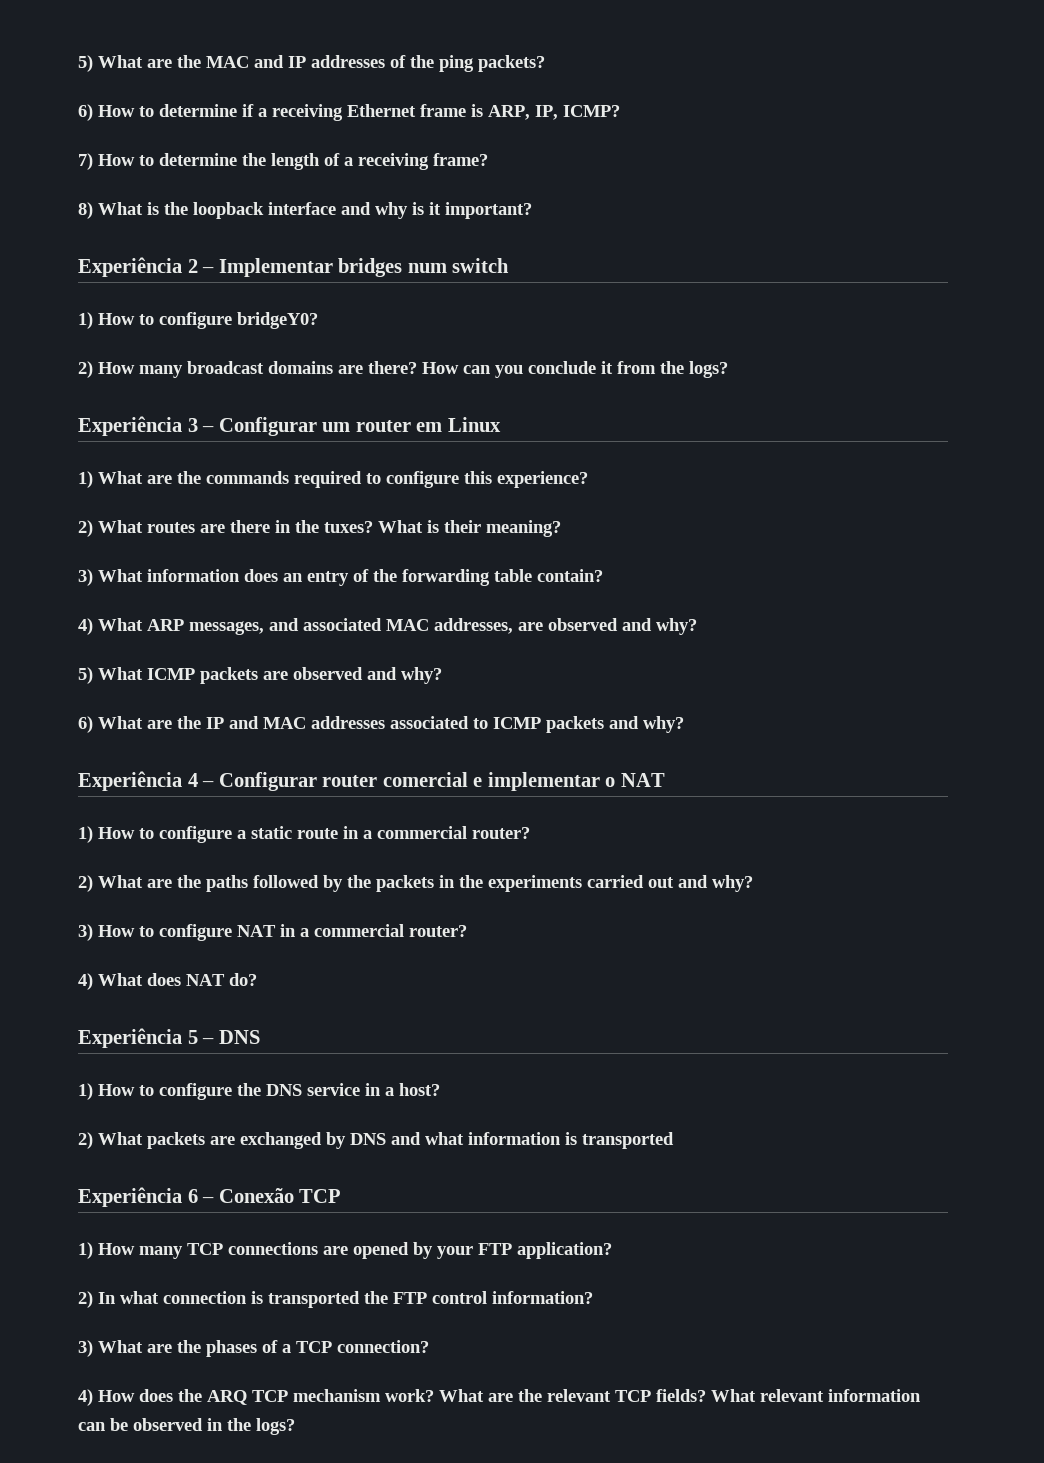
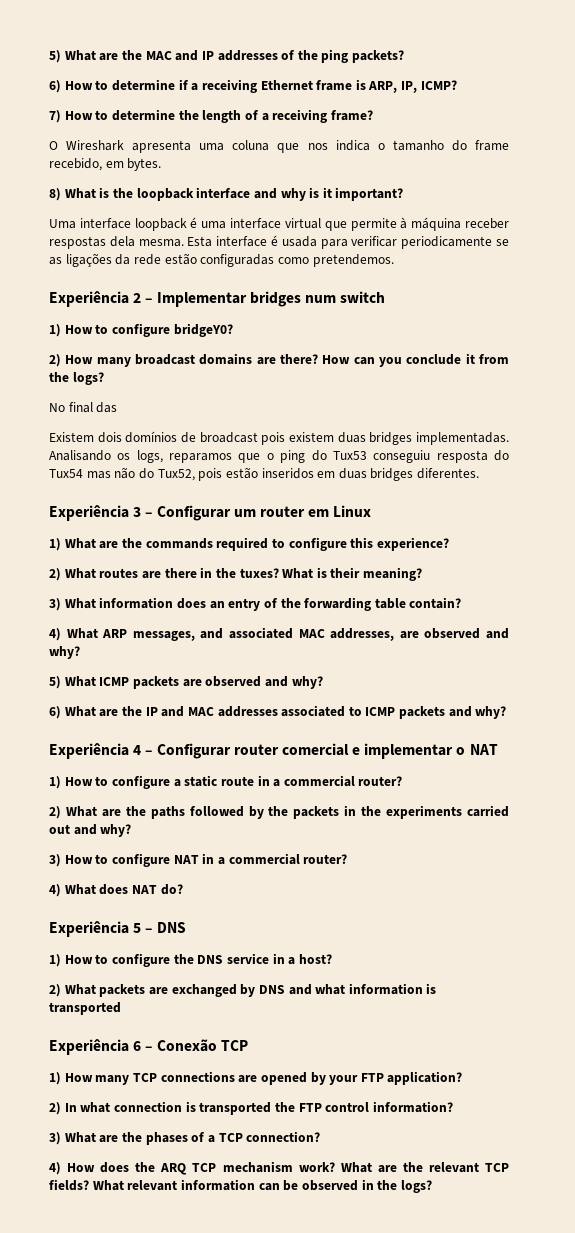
(488, 159) none -> [49,140,509,153] [49,158,162,171] // O Wireshark apresenta uma coluna que nos indica o tamanho do frame recebido, em bytes.
(532, 210) none -> [49,217,509,231] [49,235,510,249] [49,253,394,267] // Uma interface loopback é uma interface virtual que permite à máquina receber respostas dela mesma. Esta interface é usada para verificar periodicamente se as ligações da rede estão configuradas como pretendemos.
(728, 369) none -> [49,402,118,413] [49,431,509,445] [49,450,510,463] [49,467,480,481] // No final das // Existem dois domínios de broadcast pois existem duas bridges implementadas. Analisando os logs, reparamos que o ping do Tux53 conseguiu resposta do Tux54 mas não do Tux52, pois estão inseridos em duas bridges diferentes.

